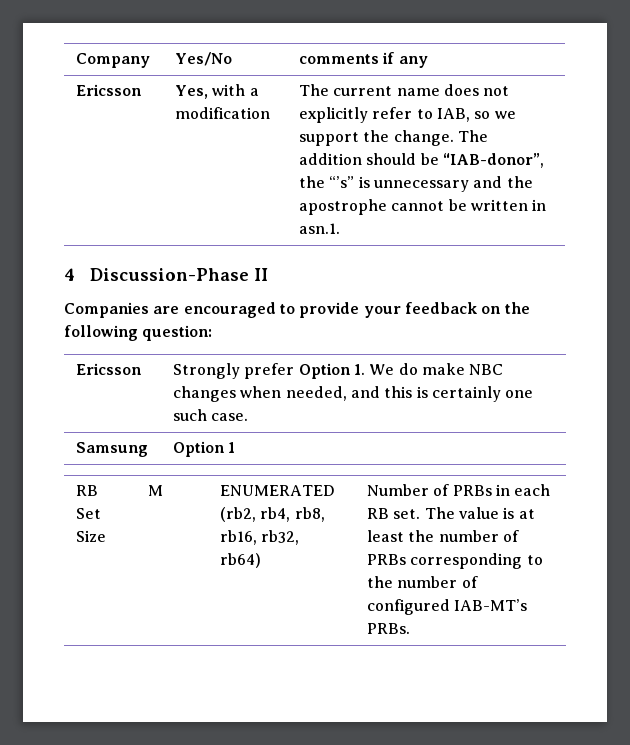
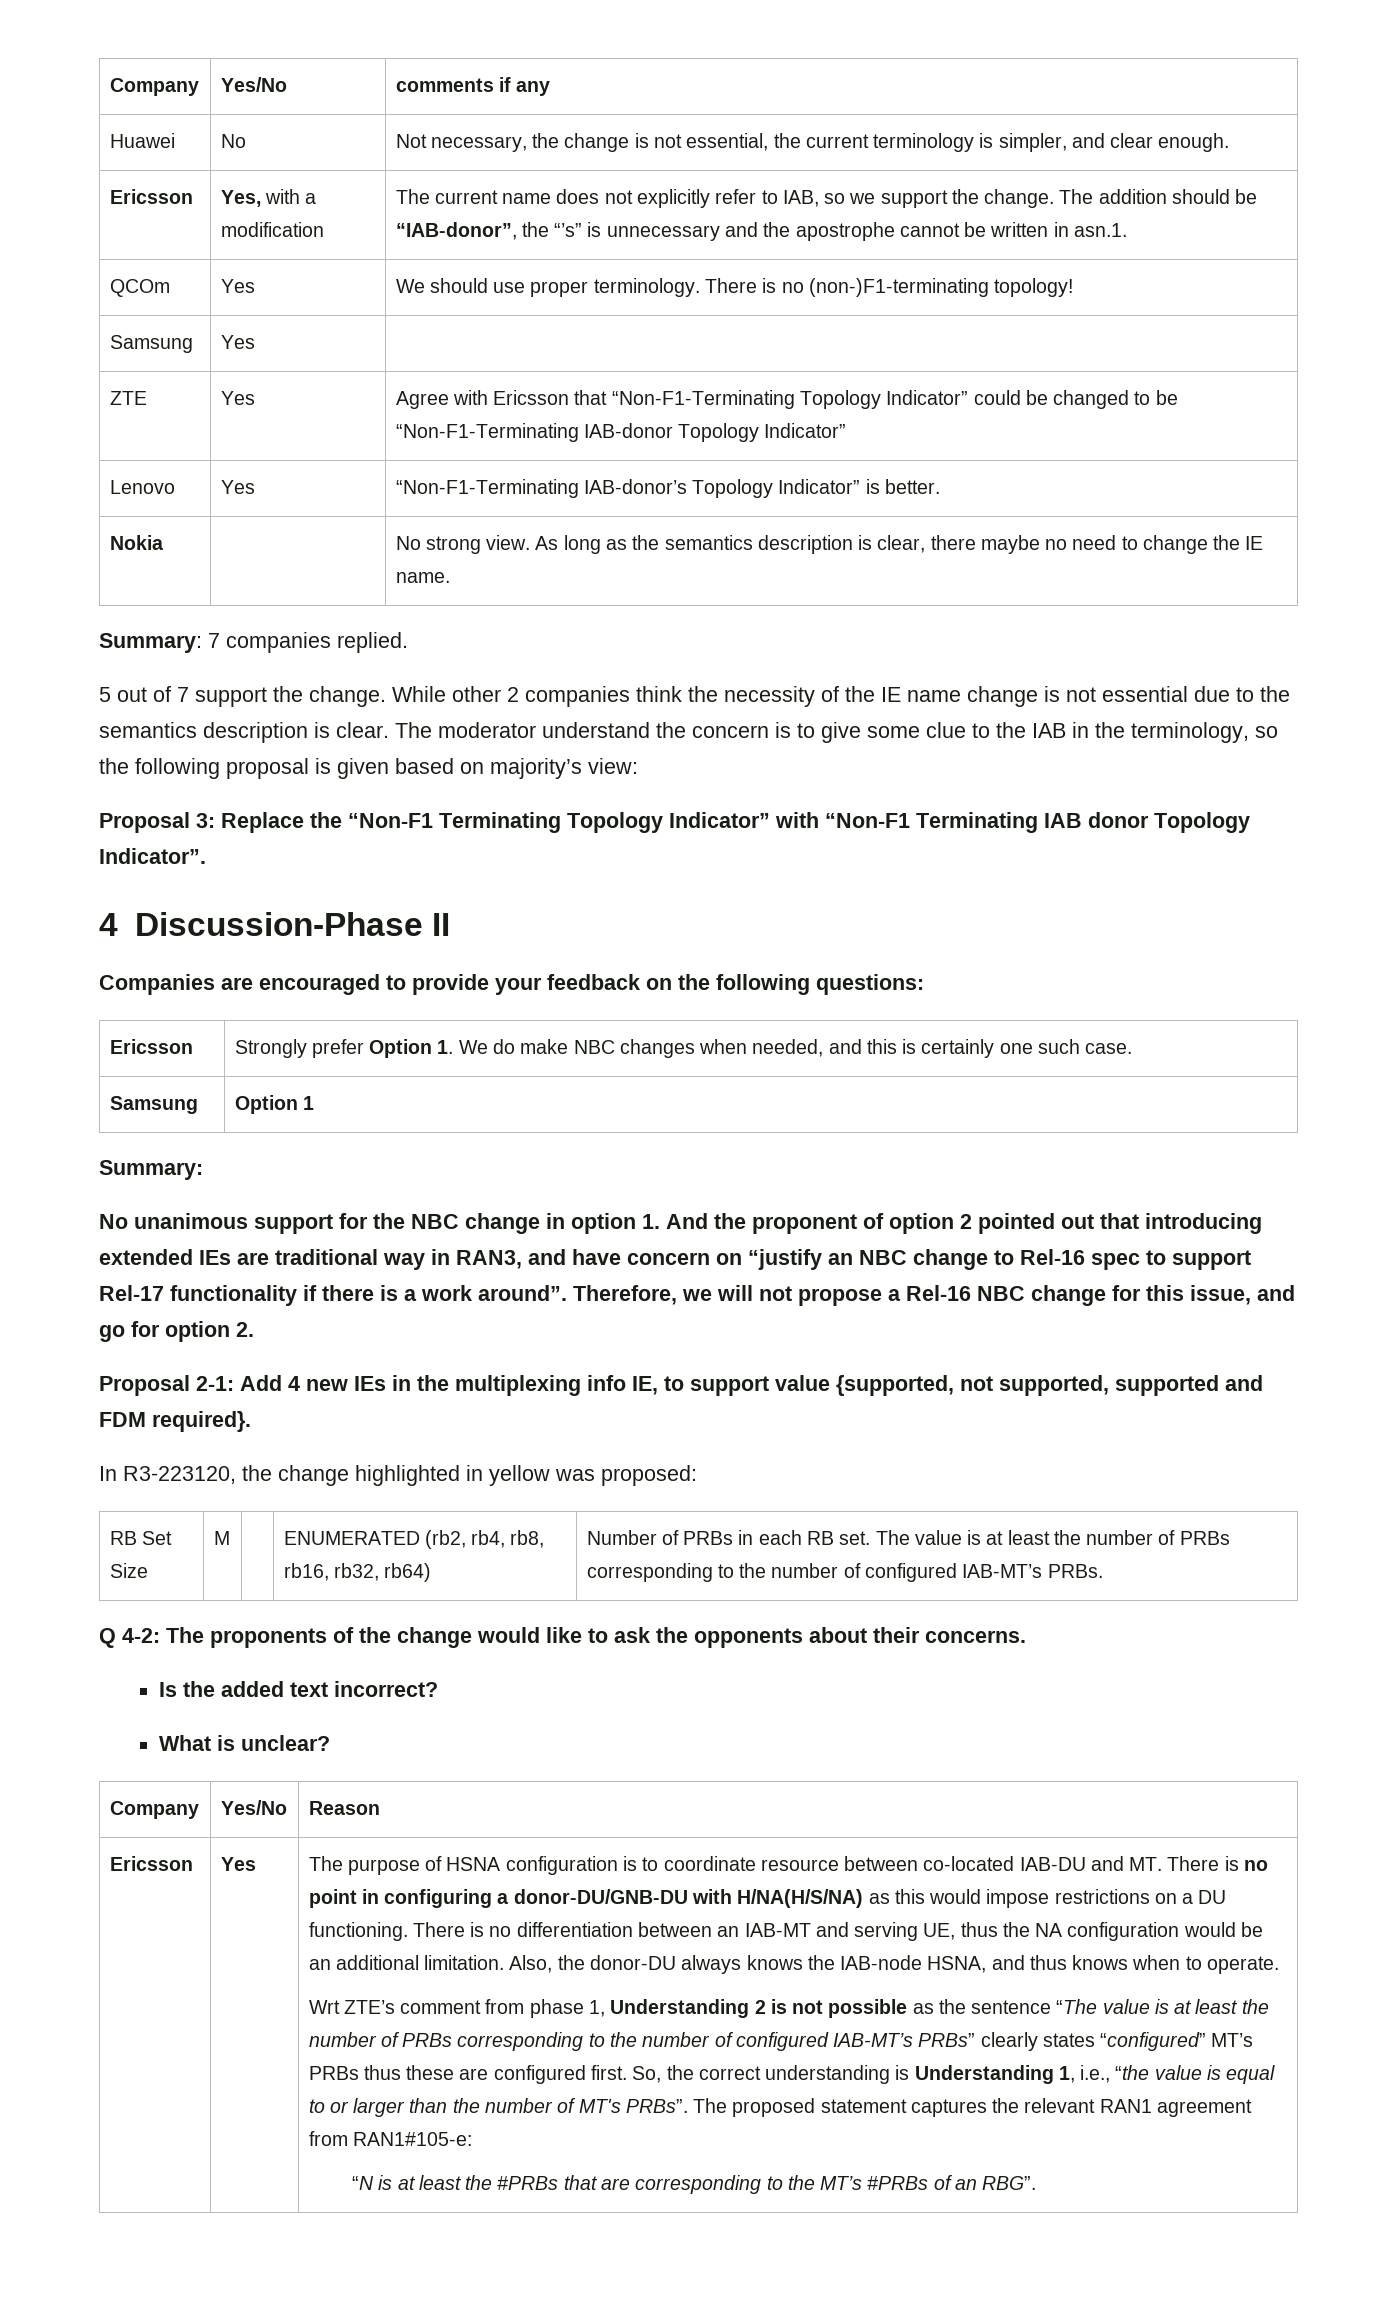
(428, 62) none -> [109,133,175,148] [220,134,246,148] [395,133,1230,152] // Huawei | No | Not necessary, the change is not essential, the current terminology is simpler, and clear enough.
(341, 228) none -> [109,279,170,297] [220,279,255,293] [395,278,1074,297] [109,335,193,353] [220,335,255,349] [109,391,147,405] [220,391,255,405] [395,390,1178,409] [395,423,847,442] [109,480,175,494] [220,480,255,494] [395,479,940,498] [109,535,163,550] [395,535,1264,554] [395,572,450,583] [99,632,408,653] [99,686,1290,707] [99,722,1278,743] [99,758,638,779] [99,812,1250,833] [99,848,206,864] // QCOm | Yes | We should use proper terminology. There is no (non-)F1-terminating topology! // Samsung | Yes | // ZTE | Yes | Agree with Ericsson that “Non-F1-Terminating Topology Indicator” could be changed to be “Non-F1-Terminating IAB-donor Topology Indicator” // Lenovo | Yes | “Non-F1-Terminating IAB-donor’s Topology Indicator” is better. // Nokia | | No strong view. As long as the semantics description is clear, there maybe no need to change the IE name. // Summary: 7 companies replied. // 5 out of 7 support the change. While other 2 companies think the necessity of the IE name change is not essential due to the semantics description is clear. The moderator understand the concern is to give some clue to the IAB in the terminology, so the following proposal is given based on majority’s view: // Proposal 3: Replace the “Non-F1 Terminating Topology Indicator” with “Non-F1 Terminating IAB donor Topology Indicator”.
[142,325,213,341] question: -> [816,974,924,995] questions:
(236, 447) none -> [99,1160,203,1180] [99,1213,1262,1234] [99,1249,1251,1270] [99,1285,1295,1306] [99,1321,254,1342] [99,1375,1263,1396] [99,1411,251,1432] [99,1465,697,1486] // Summary: // No unanimous support for the NBC change in option 1. And the proponent of option 2 pointed out that introducing extended IEs are traditional way in RAN3, and have concern on “justify an NBC change to Rel-16 spec to support Rel-17 functionality if there is a work around”. Therefore, we will not propose a Rel-16 NBC change for this issue, and go for option 2. // Proposal 2-1: Add 4 new IEs in the multiplexing info IE, to support value {supported, not supported, supported and FDM required}. // In R3-223120, the change highlighted in yellow was proposed:
(411, 628) none -> [99,1627,1026,1648] [158,1681,438,1697] [158,1735,330,1751] [109,1801,199,1819] [220,1800,287,1815] [308,1801,380,1815] [109,1856,193,1871] [220,1857,256,1871] [308,1856,1268,1875] [308,1889,1227,1908] [308,1922,1263,1941] [308,1955,1279,1974] [308,1999,1269,2018] [308,2032,1254,2051] [308,2065,1276,2084] [308,2098,1252,2117] [308,2131,472,2146] [352,2175,1037,2194] // Q 4-2: The proponents of the change would like to ask the opponents about their concerns. // Is the added text incorrect? // What is unclear? // Company | Yes/No | Reason // Ericsson | Yes | The purpose of HSNA configuration is to coordinate resource between co-located IAB-DU and MT. There is no point in configuring a donor-DU/GNB-DU with H/NA(H/S/NA) as this would impose restrictions on a DU functioning. There is no differentiation between an IAB-MT and serving UE, thus the NA configuration would be an additional limitation. Also, the donor-DU always knows the IAB-node HSNA, and thus knows when to operate. // Wrt ZTE’s comment from phase 1, Understanding 2 is not possible as the sentence “The value is at least the number of PRBs corresponding to the number of configured IAB-MT’s PRBs” clearly states “configured” MT’s PRBs thus these are configured first. So, the correct understanding is Understanding 1, i.e., “the value is equal to or larger than the number of MT's PRBs”. The proposed statement captures the relevant RAN1 agreement from RAN1#105-e: // “N is at least the #PRBs that are corresponding to the MT’s #PRBs of an RBG”.

